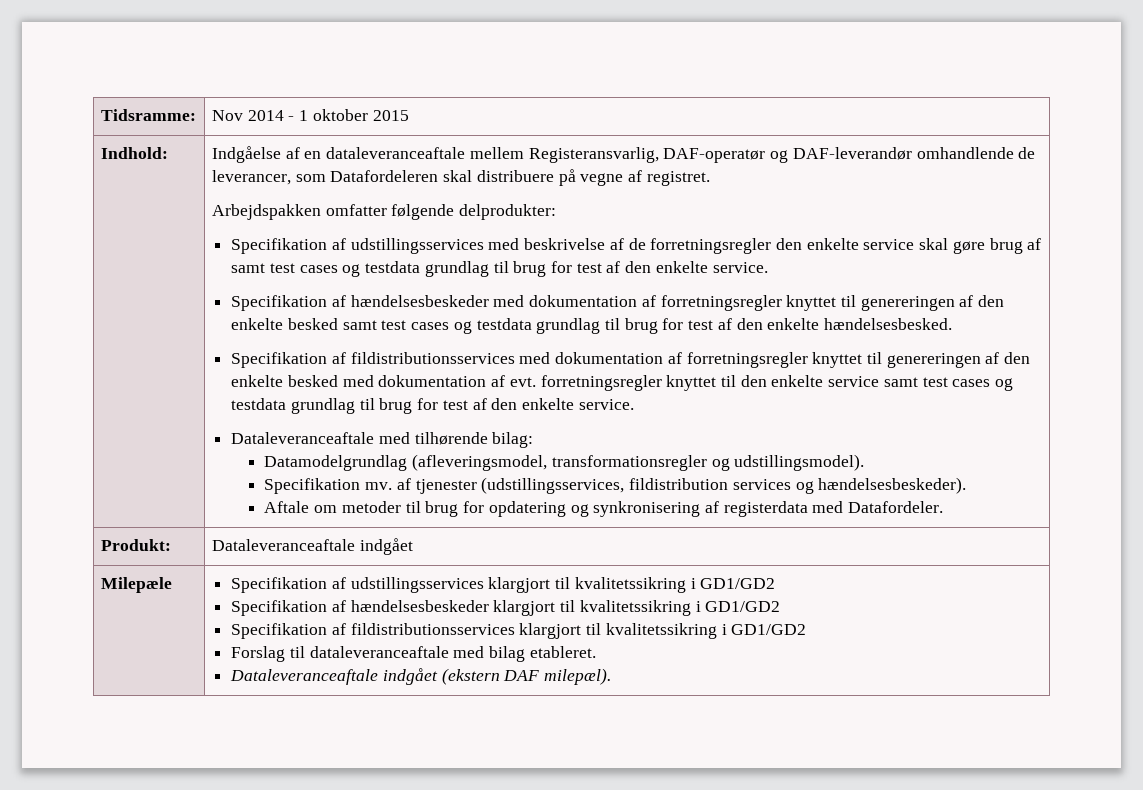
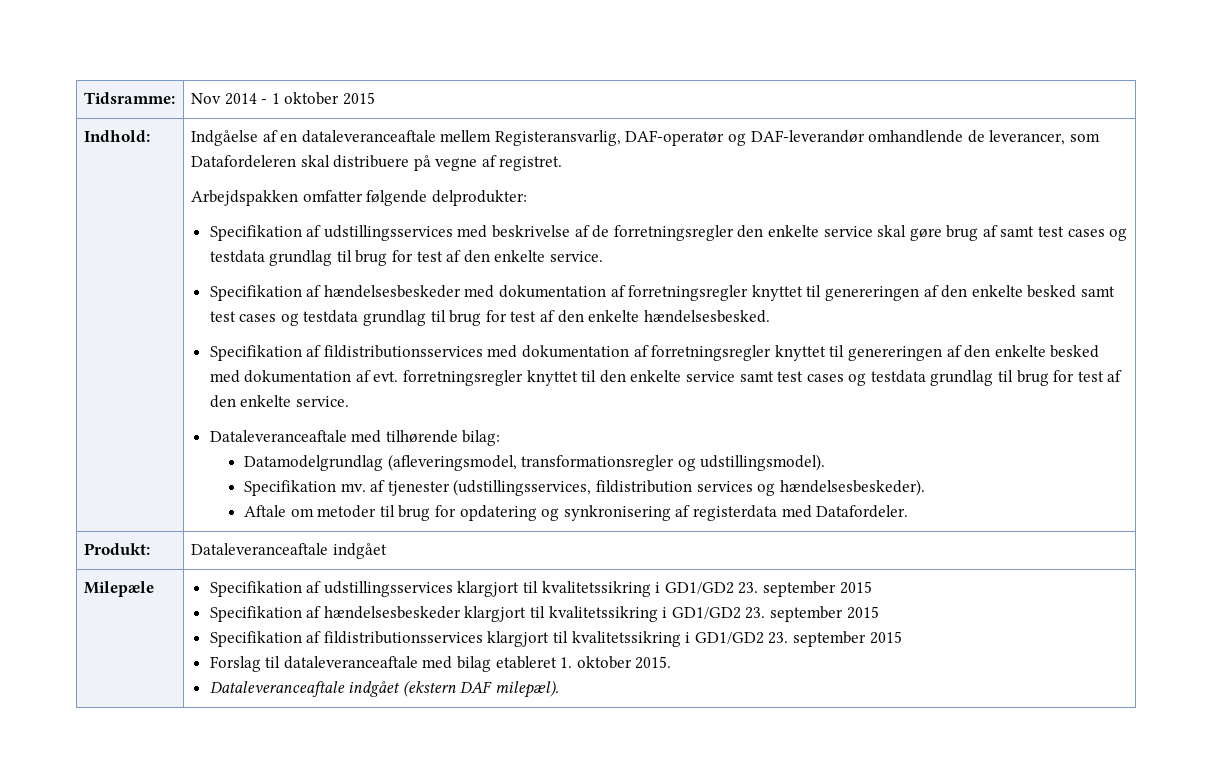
(776, 583) none -> [738,581,872,597] 23. september 2015
(781, 606) none -> [745,606,879,622] 23. september 2015
(807, 629) none -> [768,631,902,647] 23. september 2015
[529,646,596,658] etableret. -> [495,656,672,669] etableret 1. oktober 2015.

